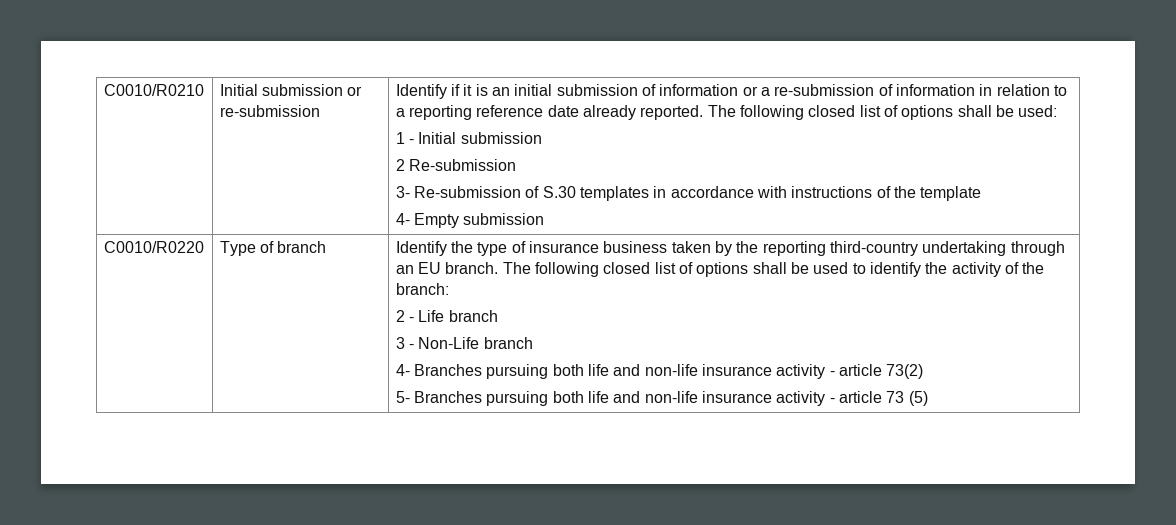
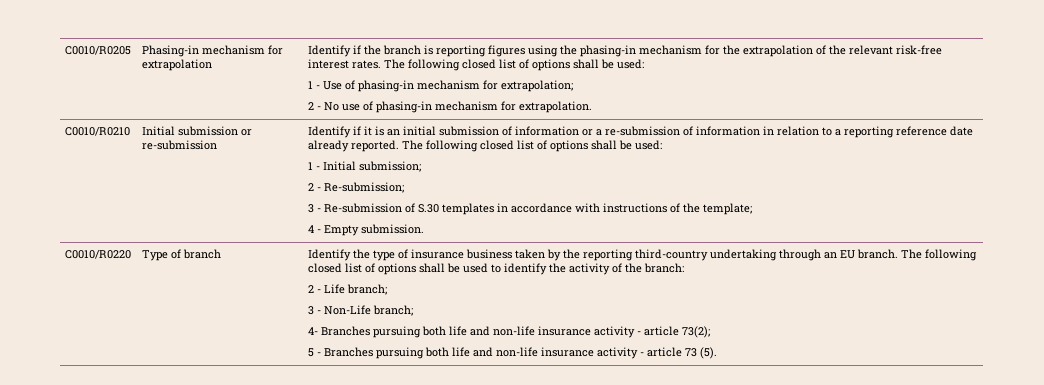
(103, 90) none -> [65,46,132,55] [142,45,284,57] [142,59,213,71] [308,45,943,57] [308,59,645,71] [308,80,574,92] [308,101,593,113] C0010/R0205 | Phasing-in mechanism for extrapolation | Identify if the branch is reporting figures using the phasing-in mechanism for the extrapolation of the relevant risk-free interest rates. The following closed list of options shall be used: // 1 - Use of phasing-in mechanism for extrapolation; // 2 - No use of phasing-in mechanism for extrapolation. //
[460,132,542,144] [395,159,517,171] [395,186,410,198] submission // 2 Re-submission // 3- -> [359,161,422,172] [308,182,405,193] [308,204,322,213] submission; // 2 - Re-submission; // 3 -
[920,186,982,201] [395,213,545,228] template // 4- Empty submission -> [703,203,753,215] [308,224,425,236] template; // 4 - Empty submission.
[448,310,498,322] branch -> [347,284,388,295] branch;
[483,337,533,349] branch -> [373,305,414,316] branch;
[886,364,924,379] [395,391,410,403] 73(2) // 5- -> [682,326,711,338] [308,348,322,357] 73(2); // 5 -
[908,391,928,406] (5) -> [700,347,718,359] (5).

